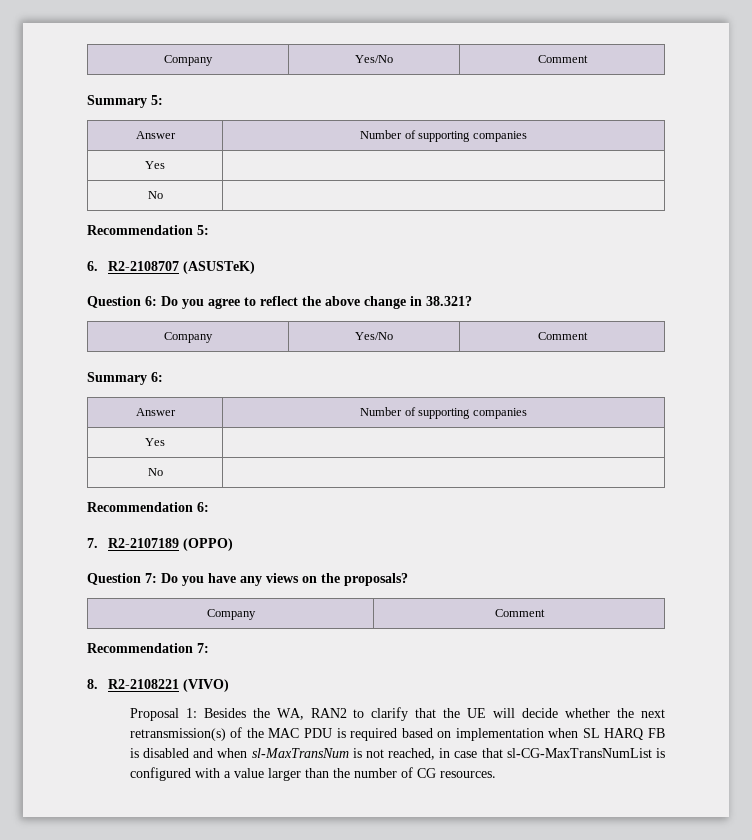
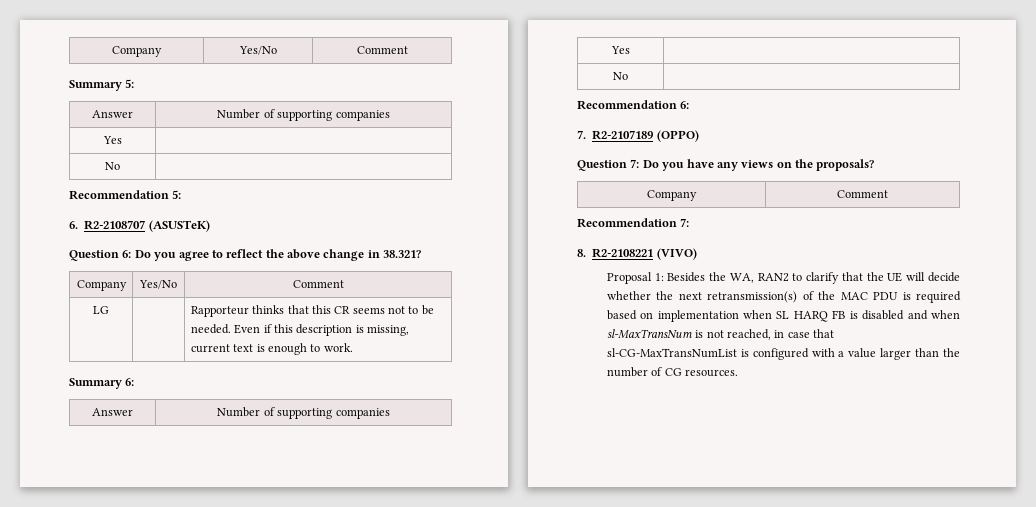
(588, 336) none -> [93,306,109,314] [190,305,434,317] [190,324,410,336] [190,343,353,355] // LG | | Rapporteur thinks that this CR seems not to be needed. Even if this description is missing, current text is enough to work.

